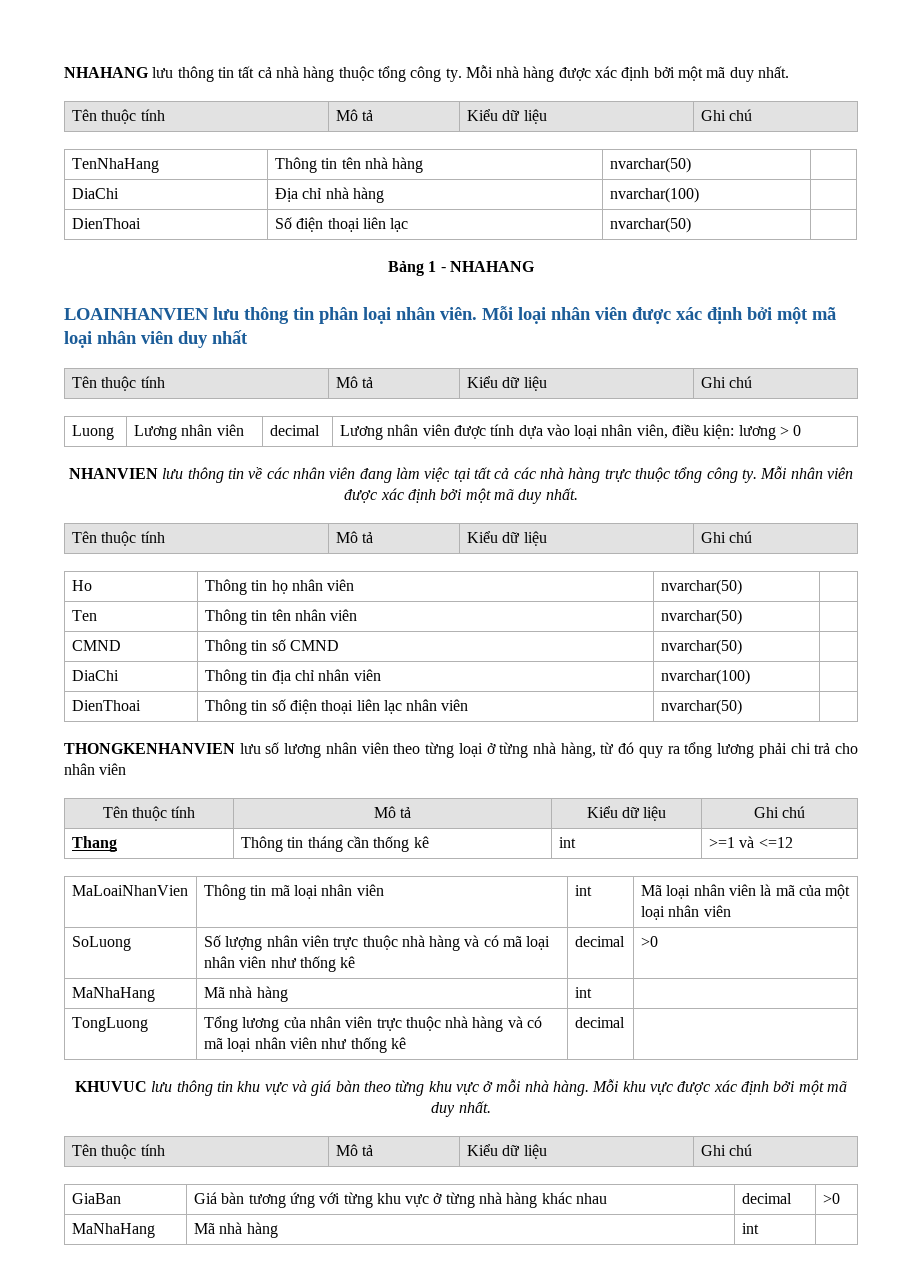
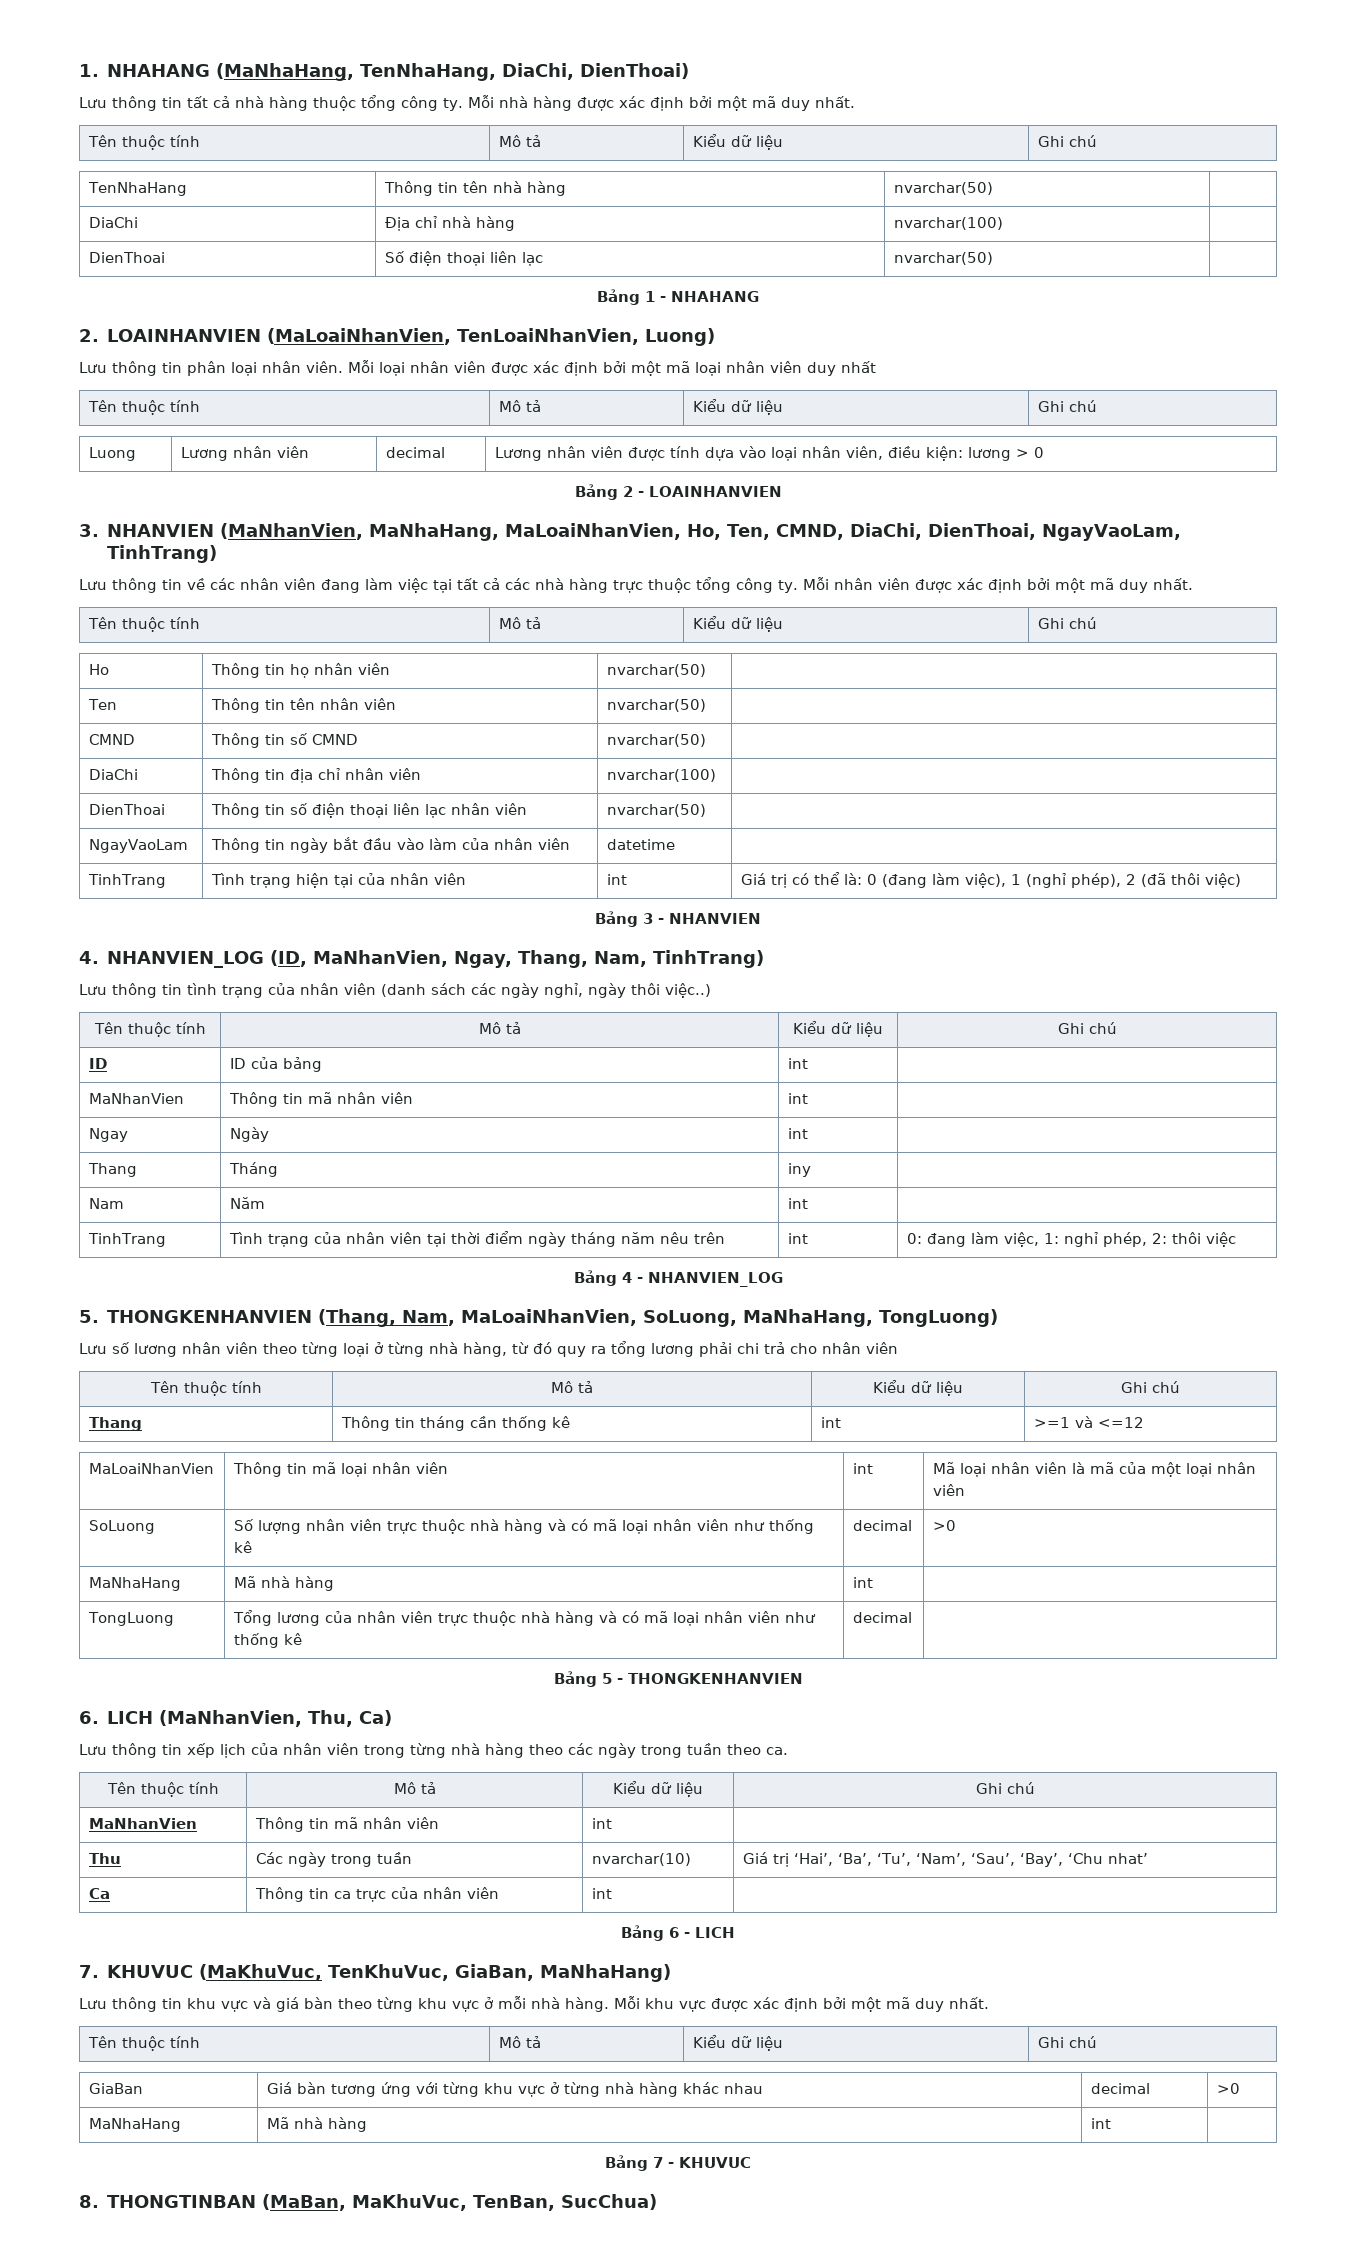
[64,67,174,78] NHAHANG lưu -> [79,63,690,81] [79,97,107,108] 1. NHAHANG (MaNhaHang, TenNhaHang, DiaChi, DienThoai) // Lưu
[64,307,239,320] LOAINHANVIEN lưu -> [79,328,716,346] [79,362,107,373] 2. LOAINHANVIEN (MaLoaiNhanVien, TenLoaiNhanVien, Luong) // Lưu
[69,468,184,479] NHANVIEN lưu -> [574,484,782,500] [79,523,1182,541] [106,545,218,563] [79,579,107,590] Bảng 2 - LOAINHANVIEN // 3. NHANVIEN (MaNhanVien, MaNhaHang, MaLoaiNhanVien, Ho, Ten, CMND, DiaChi, DienThoai, NgayVaoLam, TinhTrang) // Lưu
[64,743,261,754] // THONGKENHANVIEN lưu -> [88,839,188,853] [210,837,570,853] [606,839,675,850] [87,874,166,888] [210,873,466,888] [606,874,627,885] [740,872,1241,888] [595,911,761,927] [79,950,765,968] [79,983,711,998] [93,1022,206,1037] [478,1022,521,1034] [793,1021,883,1037] [1057,1022,1117,1034] [88,1058,107,1069] [229,1057,322,1072] [787,1058,808,1069] [88,1093,184,1104] [228,1092,413,1107] [787,1093,808,1104] [88,1128,128,1142] [229,1127,269,1142] [787,1128,808,1139] [87,1163,137,1177] [228,1162,278,1177] [787,1163,811,1177] [88,1198,124,1209] [229,1197,265,1209] [787,1198,808,1209] [87,1233,166,1247] [228,1231,725,1247] [787,1233,808,1244] [906,1232,1236,1247] [573,1270,783,1287] [79,1309,999,1327] [79,1343,107,1354] // NgayVaoLam | Thông tin ngày bắt đầu vào làm của nhân viên | datetime | // TinhTrang | Tình trạng hiện tại của nhân viên | int | Giá trị có thể là: 0 (đang làm việc), 1 (nghỉ phép), 2 (đã thôi việc) // Bảng 3 - NHANVIEN // 4. NHANVIEN_LOG (ID, MaNhanVien, Ngay, Thang, Nam, TinhTrang) // Lưu thông tin tình trạng của nhân viên (danh sách các ngày nghỉ, ngày thôi việc..) // Tên thuộc tính | Mô tả | Kiểu dữ liệu | Ghi chú // ID | ID của bảng | int | // MaNhanVien | Thông tin mã nhân viên | int | // Ngay | Ngày | int | // Thang | Tháng | iny | // Nam | Năm | int | // TinhTrang | Tình trạng của nhân viên tại thời điểm ngày tháng năm nêu trên | int | 0: đang làm việc, 1: nghỉ phép, 2: thôi việc // Bảng 4 - NHANVIEN_LOG // 5. THONGKENHANVIEN (Thang, Nam, MaLoaiNhanVien, SoLuong, MaNhaHang, TongLuong) // Lưu
[75,1081,173,1092] KHUVUC lưu -> [553,1671,803,1687] [79,1710,392,1727] [79,1743,788,1758] [106,1782,219,1797] [393,1782,436,1794] [613,1781,703,1797] [975,1782,1035,1794] [88,1818,197,1829] [254,1817,439,1832] [591,1818,612,1829] [88,1853,121,1864] [255,1852,412,1867] [591,1853,691,1866] [742,1852,1148,1867] [88,1888,110,1899] [254,1887,499,1902] [591,1888,612,1899] [621,1925,735,1941] [79,1964,672,1982] [79,1998,107,2009] Bảng 5 - THONGKENHANVIEN // 6. LICH (MaNhanVien, Thu, Ca) // Lưu thông tin xếp lịch của nhân viên trong từng nhà hàng theo các ngày trong tuần theo ca. // Tên thuộc tính | Mô tả | Kiểu dữ liệu | Ghi chú // MaNhanVien | Thông tin mã nhân viên | int | // Thu | Các ngày trong tuần | nvarchar(10) | Giá trị ‘Hai’, ‘Ba’, ‘Tu’, ‘Nam’, ‘Sau’, ‘Bay’, ‘Chu nhat’ // Ca | Thông tin ca trực của nhân viên | int | // Bảng 6 - LICH // 7. KHUVUC (MaKhuVuc, TenKhuVuc, GiaBan, MaNhaHang) // Lưu
(759, 1228) none -> [605,2155,751,2171] [79,2194,658,2211] // Bảng 7 - KHUVUC // 8. THONGTINBAN (MaBan, MaKhuVuc, TenBan, SucChua)

